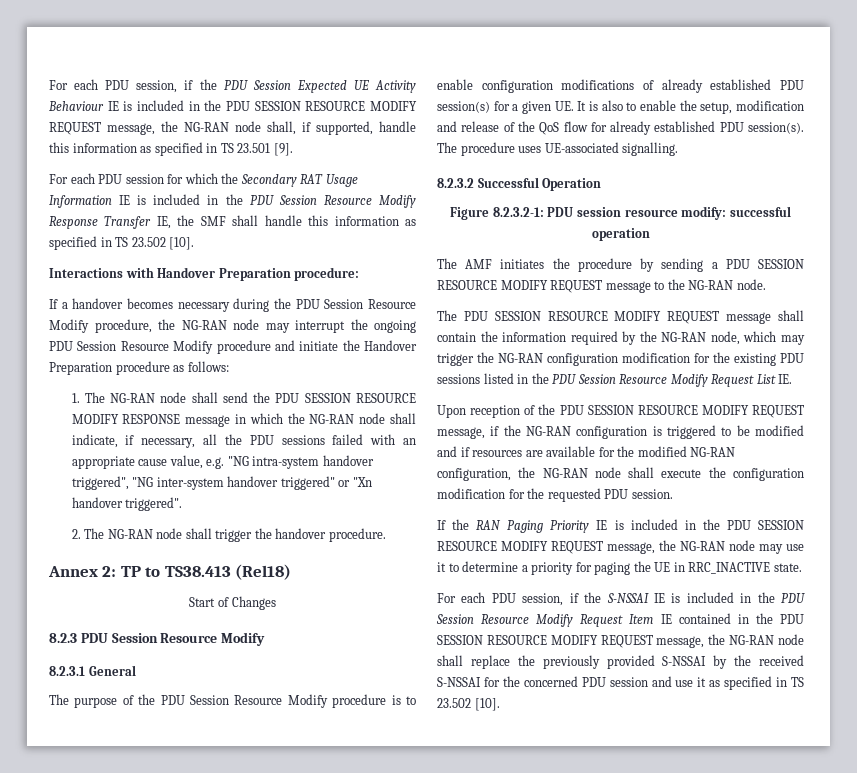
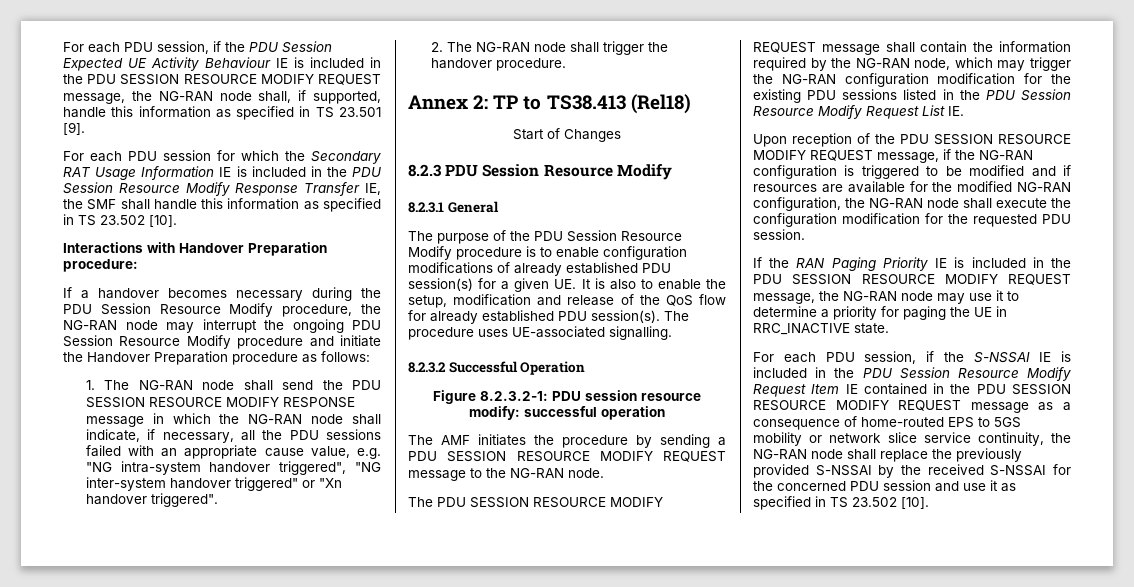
[656,636,705,648] message, -> [970,402,1071,413] [753,416,1021,430] [753,432,1044,446] message as a consequence of home-routed EPS to 5GS mobility or network slice service continuity,

